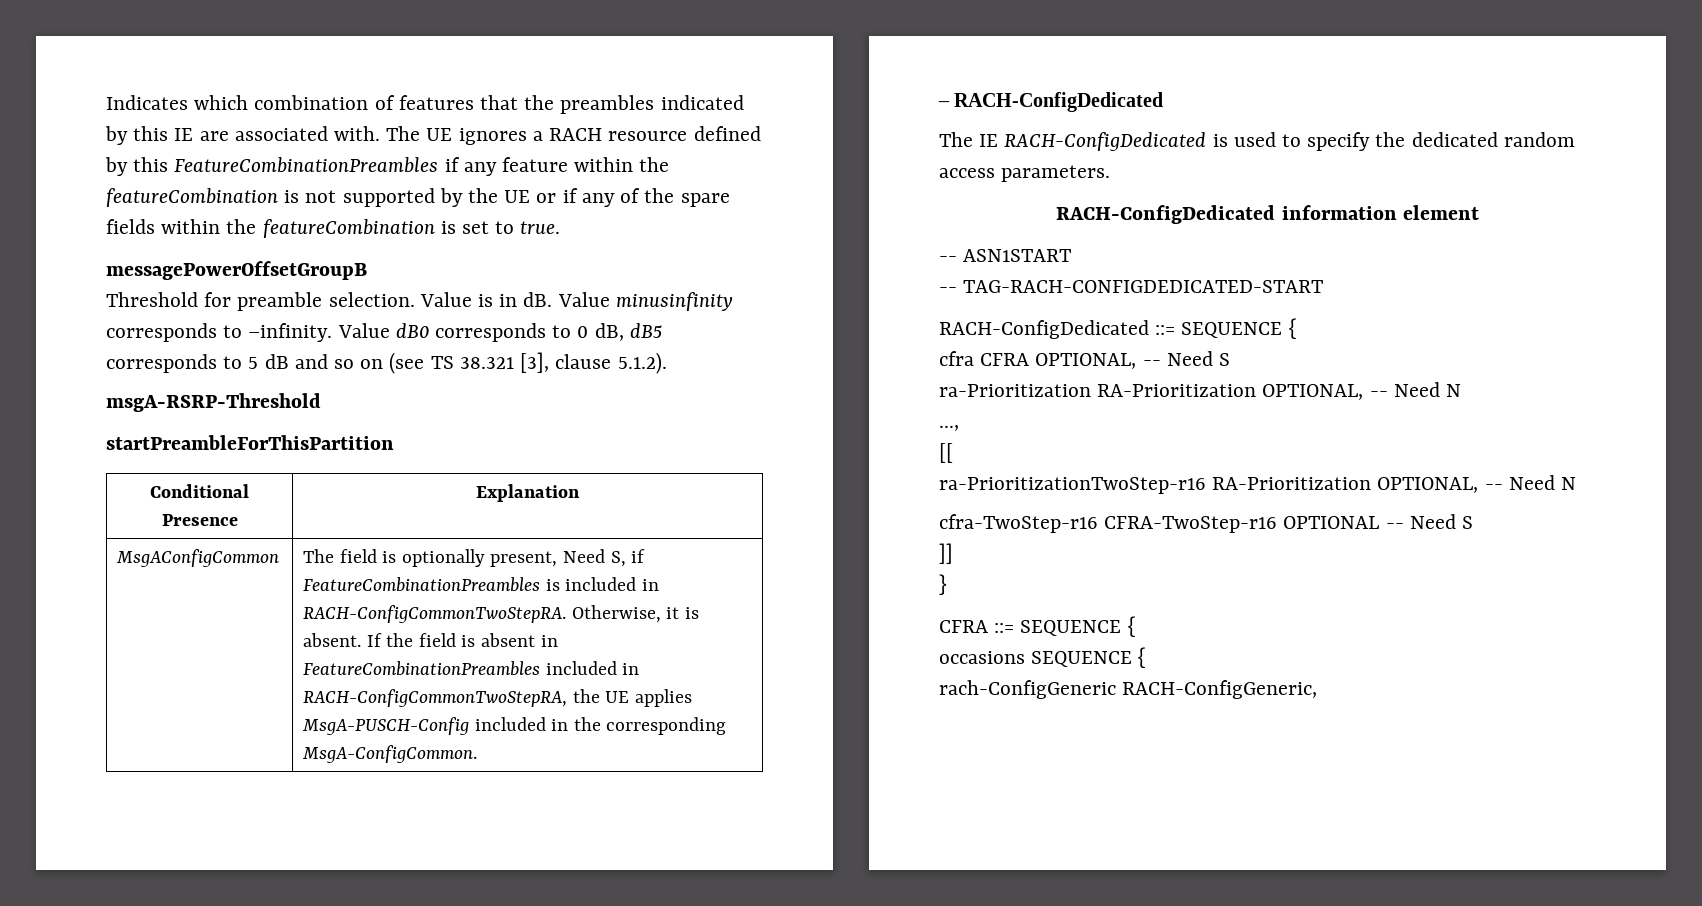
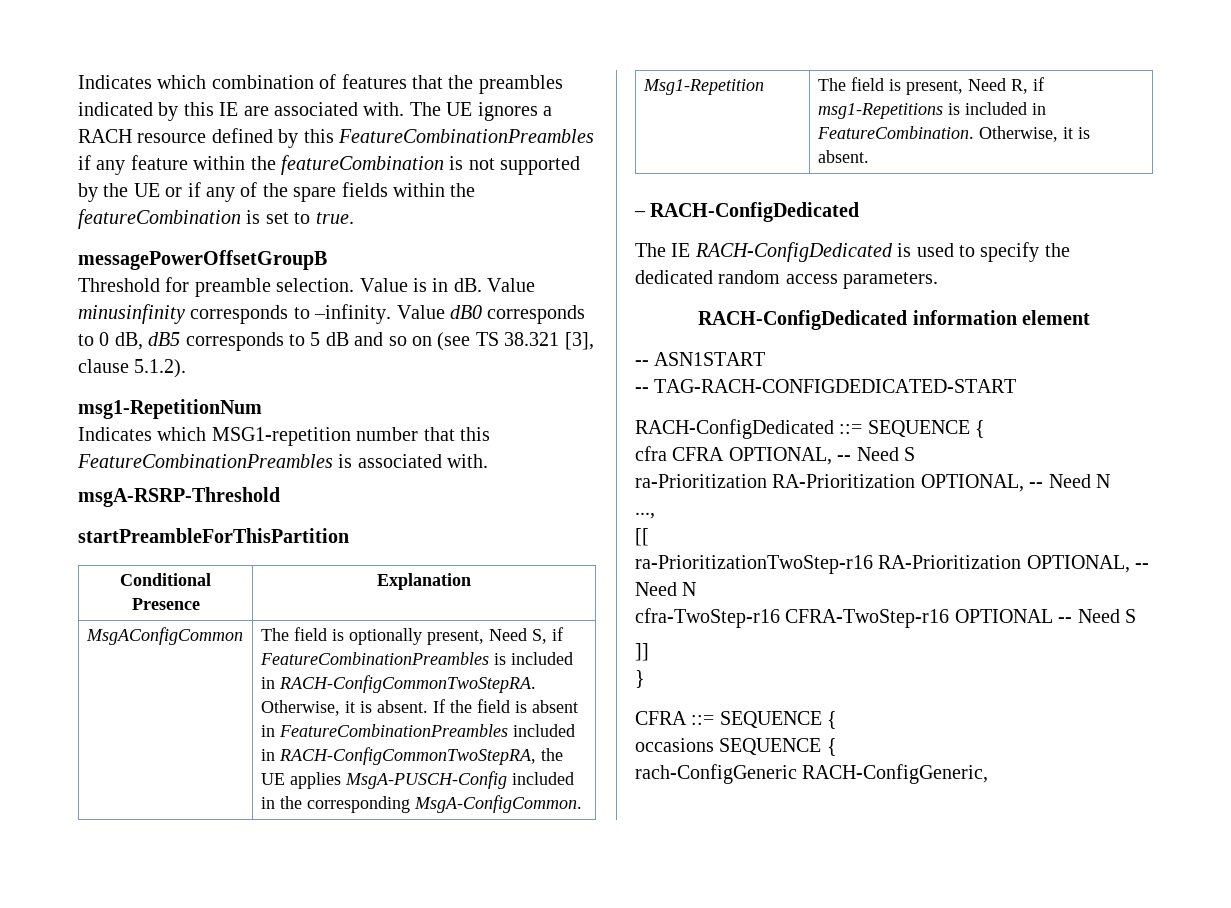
(667, 363) none -> [78,399,262,419] [78,427,490,446] [77,454,489,468] // msg1-RepetitionNum // Indicates which MSG1-repetition number that this FeatureCombinationPreambles is associated with.
(478, 754) none -> [642,79,764,95] [817,77,1044,95] [817,102,1046,119] [816,126,1090,142] [817,150,869,163] // Msg1-Repetition | The field is present, Need R, if msg1-Repetitions is included in FeatureCombination. Otherwise, it is absent.

